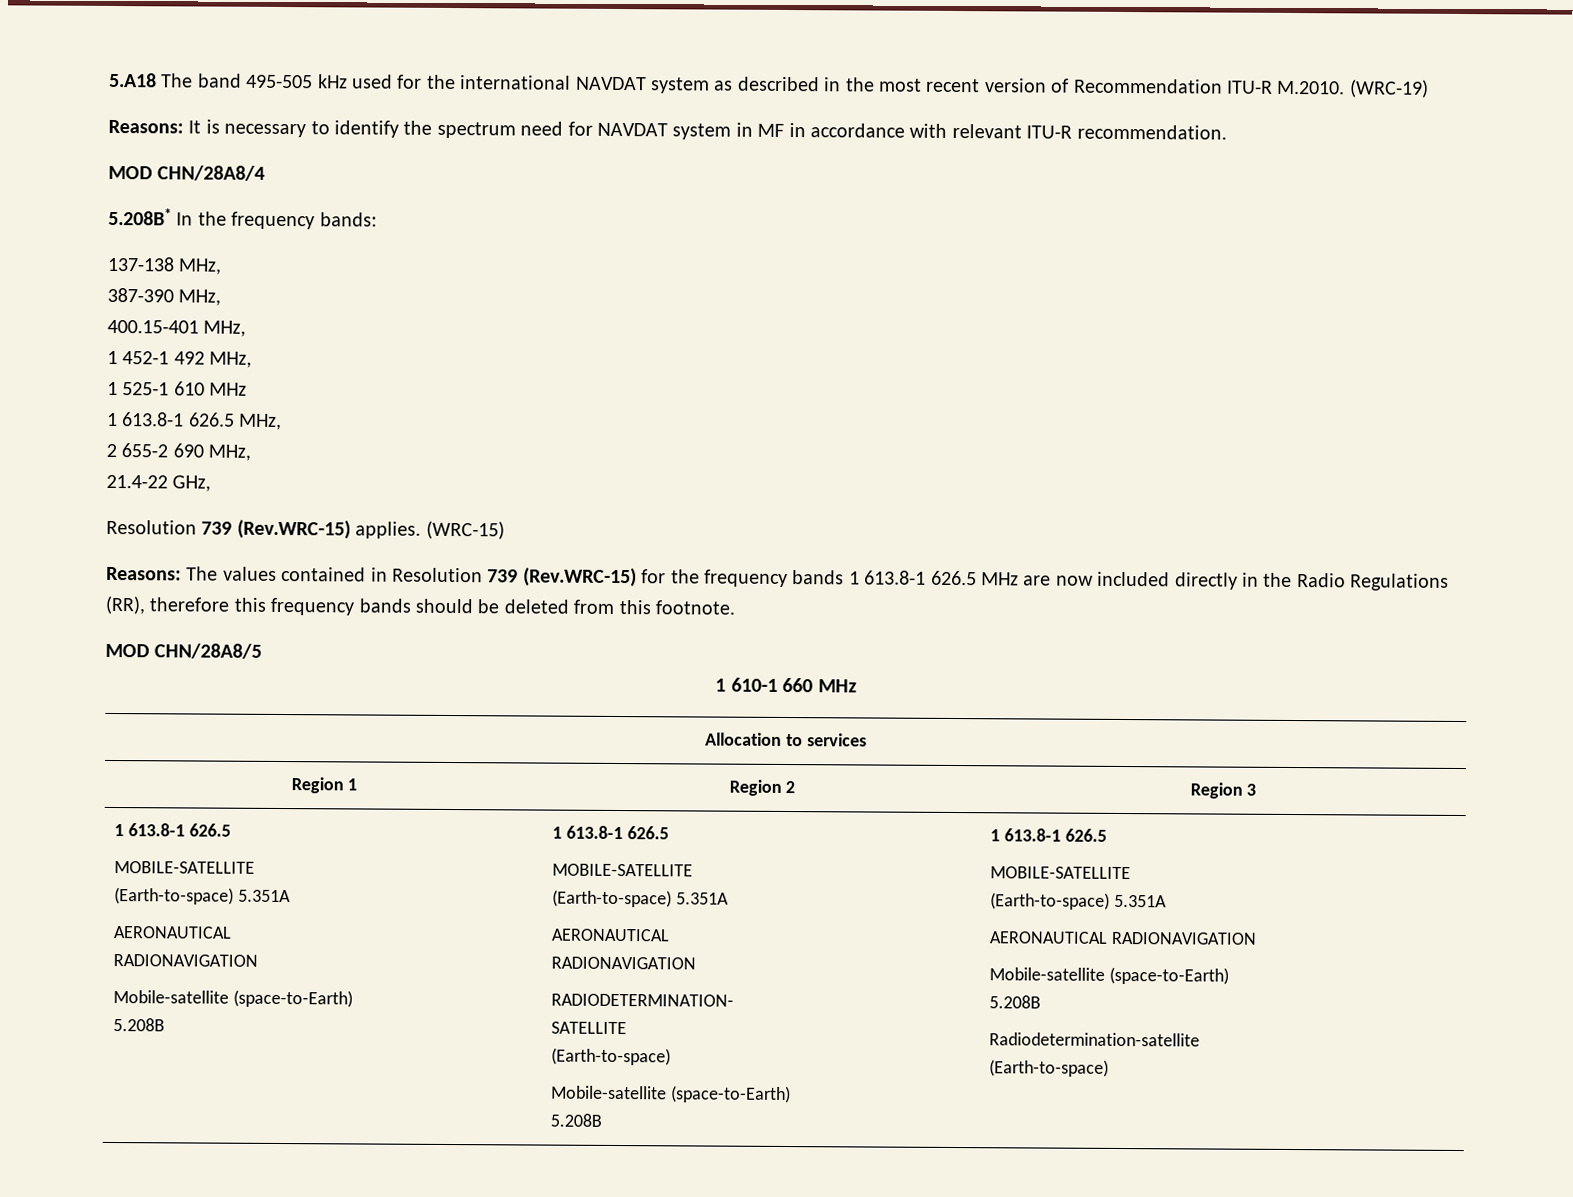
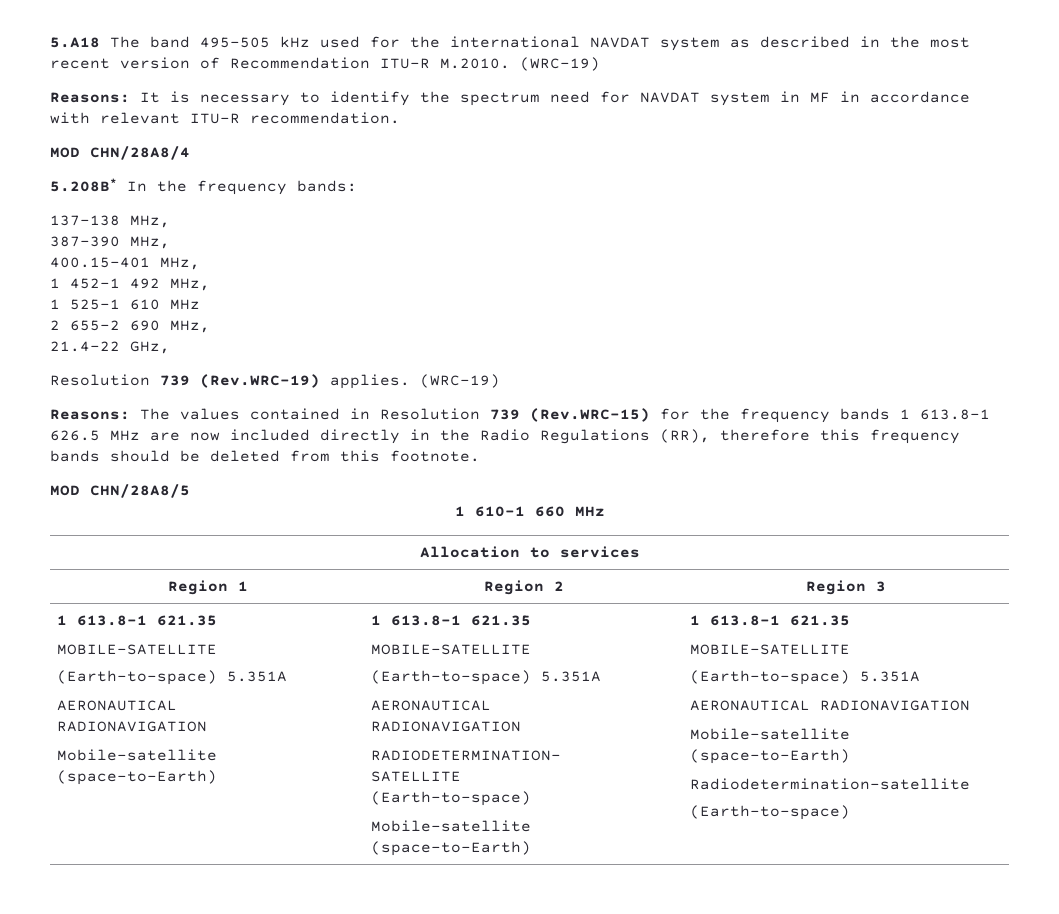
[107,412,283,431] // 1 613.8-1 626.5 MHz, -> (200, 304) none
[236,519,505,540] (Rev.WRC-15) applies. (WRC-15) -> [200,374,500,389] (Rev.WRC-19) applies. (WRC-19)
[188,823,231,837] 626.5 -> [156,615,217,626] 621.35
[112,1018,165,1032] [551,825,669,840] // 5.208B | 1 613.8-1 626.5 -> [370,615,531,626] | 1 613.8-1 621.35
[549,1113,602,1127] [989,828,1107,842] // 5.208B | 1 613.8-1 626.5 -> [689,615,850,626] | 1 613.8-1 621.35
[988,995,1041,1009] // 5.208B -> (850, 756) none

